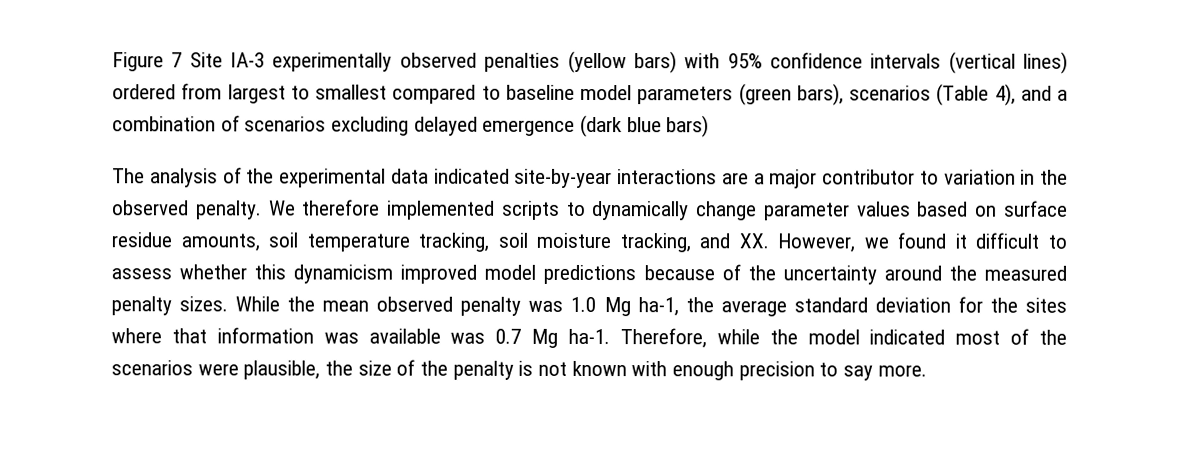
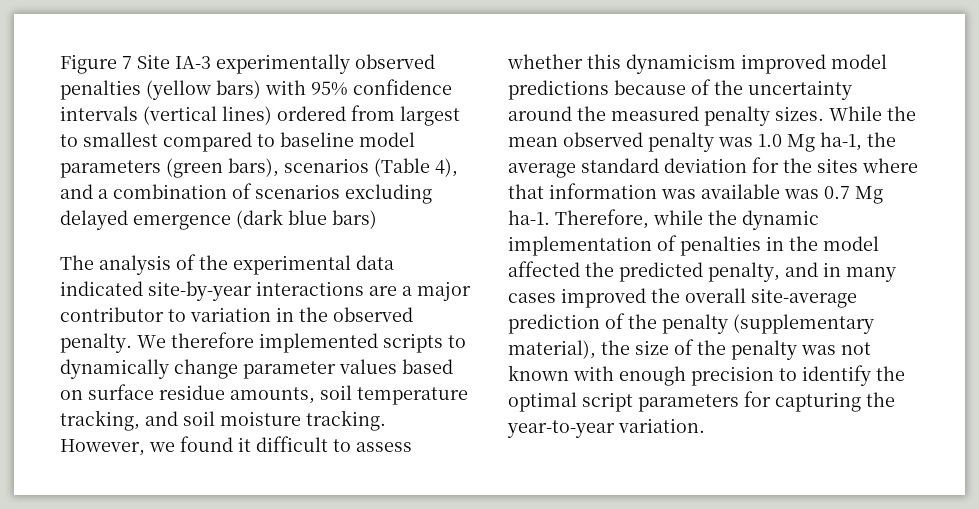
(490, 242) none -> [145,411,178,426] and
[619,233,769,253] tracking, and XX. -> [306,410,386,431] tracking.
[807,328,1067,345] [111,360,321,380] model indicated most of the scenarios were plausible, -> [742,210,819,230] [508,235,879,256] [508,261,896,282] [508,288,857,308] [508,313,874,334] [508,340,596,359] dynamic implementation of penalties in the model affected the predicted penalty, and in many cases improved the overall site-average prediction of the penalty (supplementary material),
[518,360,534,376] is -> [801,345,836,355] was
[843,364,927,381] say more. -> [802,365,905,386] [508,391,895,412] [507,418,705,438] identify the optimal script parameters for capturing the year-to-year variation.

